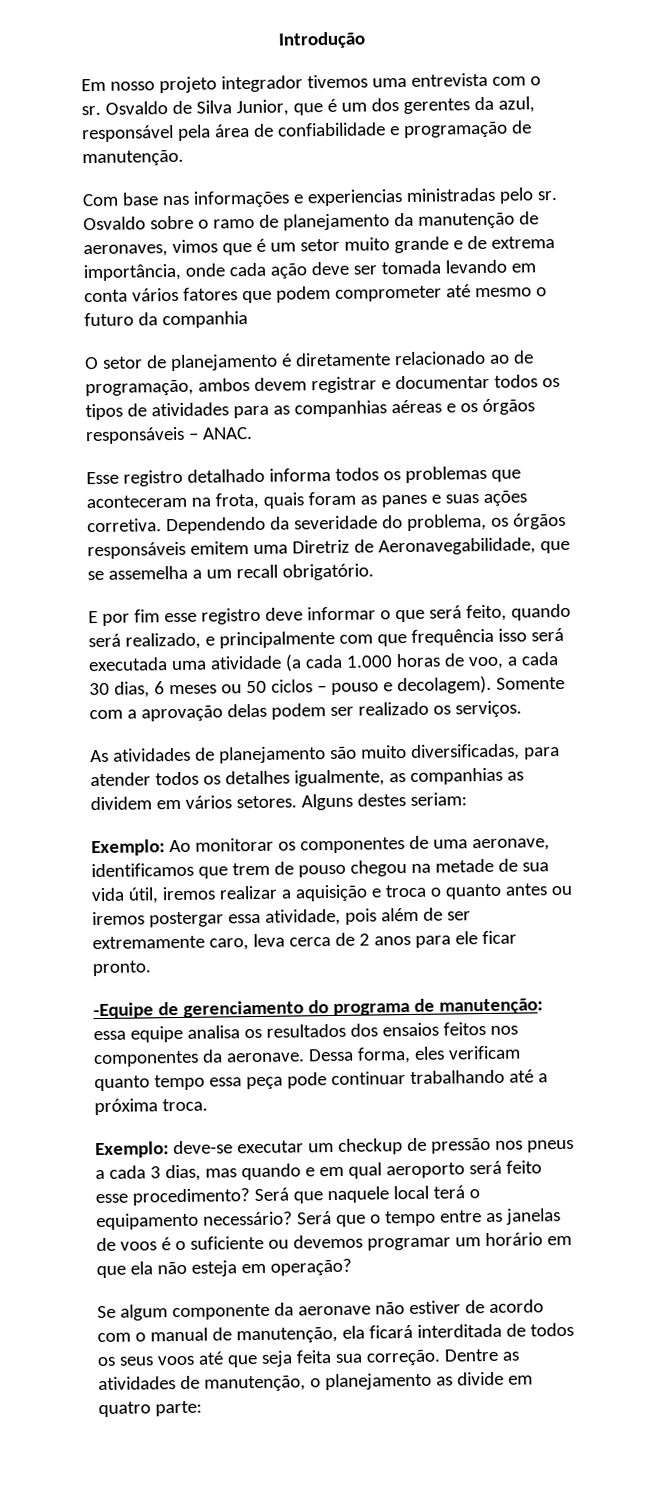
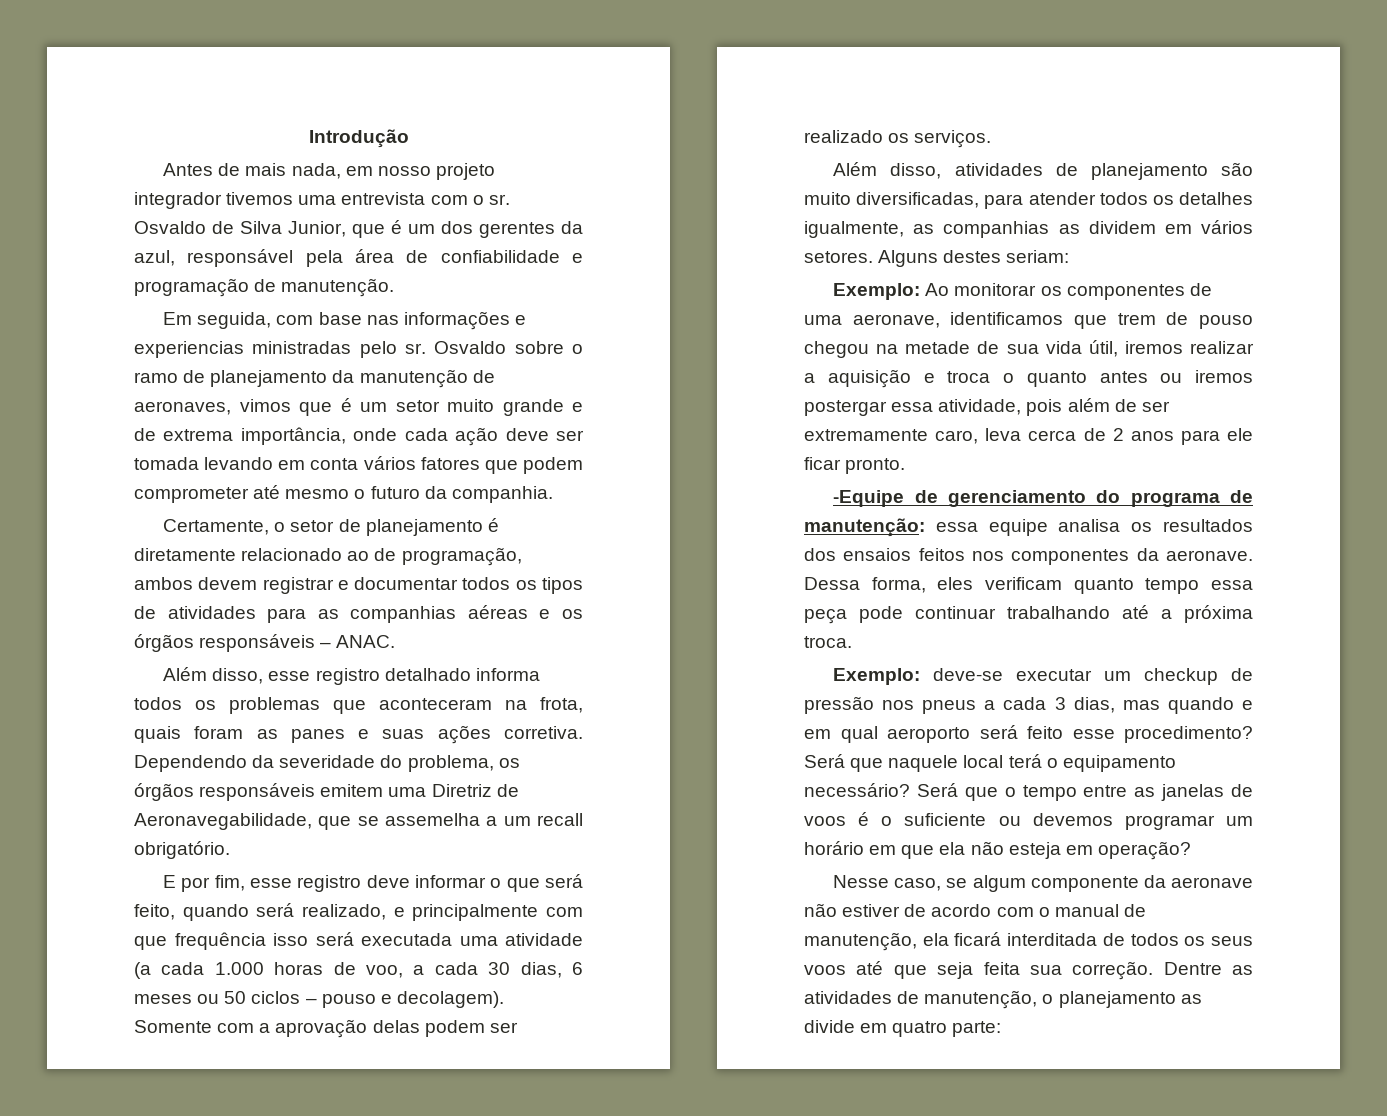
[81,78,106,92] Em -> [163,163,373,179] Antes de mais nada, em
[82,193,119,207] Com -> [163,312,314,329] Em seguida, com
[161,311,248,329] [84,356,99,370] companhia // O -> [451,486,553,503] [163,519,286,535] companhia. // Certamente, o
[86,471,119,485] Esse -> [163,667,311,684] Além disso, esse
[133,609,160,623] fim -> [214,875,245,891] fim,
[90,749,109,763] As -> [833,162,942,179] Além disso,
[97,1305,116,1319] Se -> [833,875,968,891] Nesse caso, se

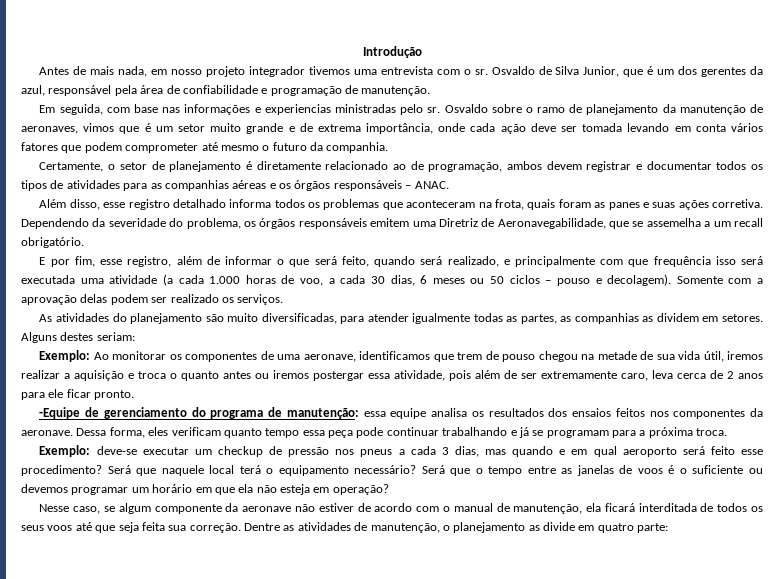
[297,875,410,892] registro deve -> [127,256,220,267] registro, além de
[833,162,1078,179] Além disso, atividades de -> [39,313,127,322] As atividades do
[1099,192,1253,205] [804,221,904,238] todos os detalhes igualmente, -> [412,313,557,324] igualmente todas as partes,
[1201,220,1253,234] vários -> (719, 319) none
[1122,605,1149,619] até -> [510,427,636,438] e já se programam para

